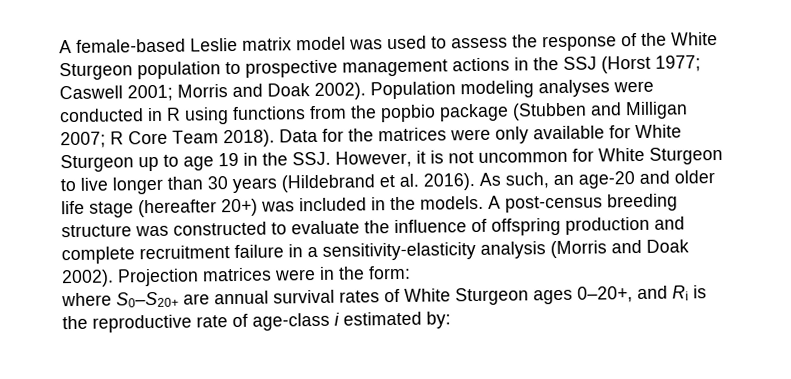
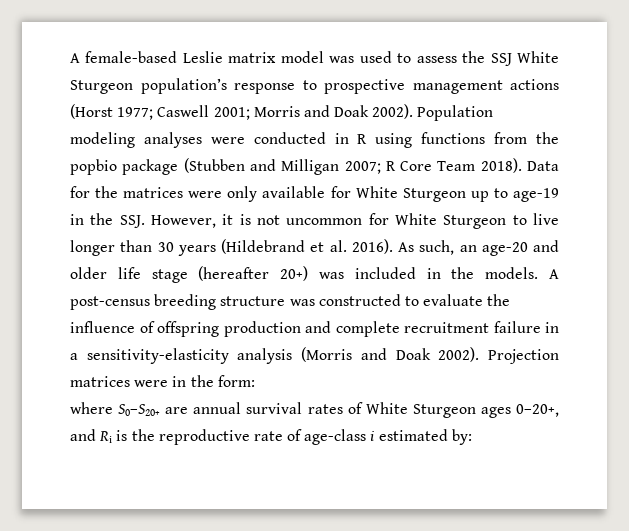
[542,32,718,52] [59,61,221,81] response of the White Sturgeon population -> [490,51,559,66] [70,78,295,94] SSJ White Sturgeon population’s response
[514,56,597,71] in the SSJ -> (559, 84) none
[183,152,239,171] age 19 -> [512,188,559,202] age-19

